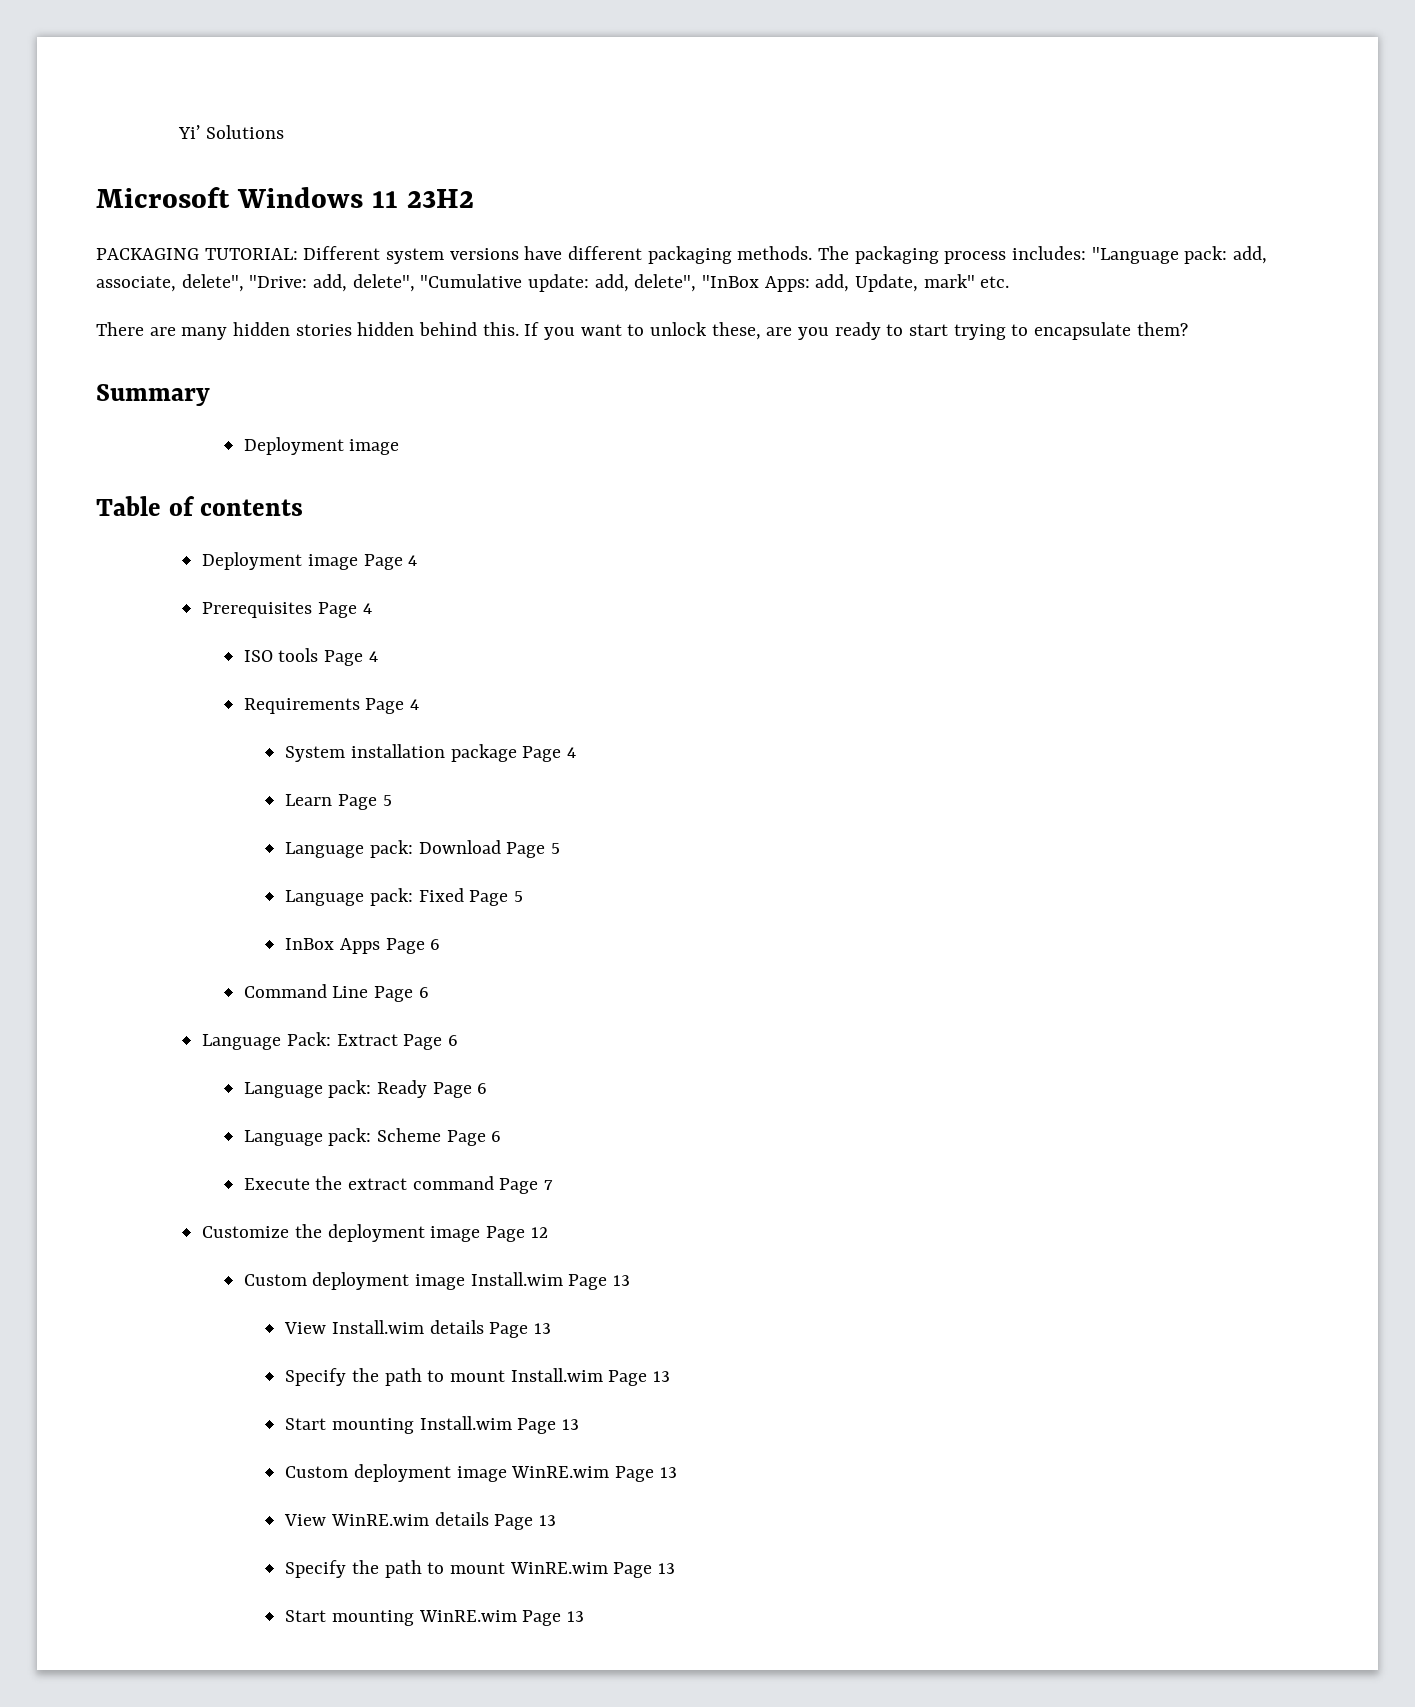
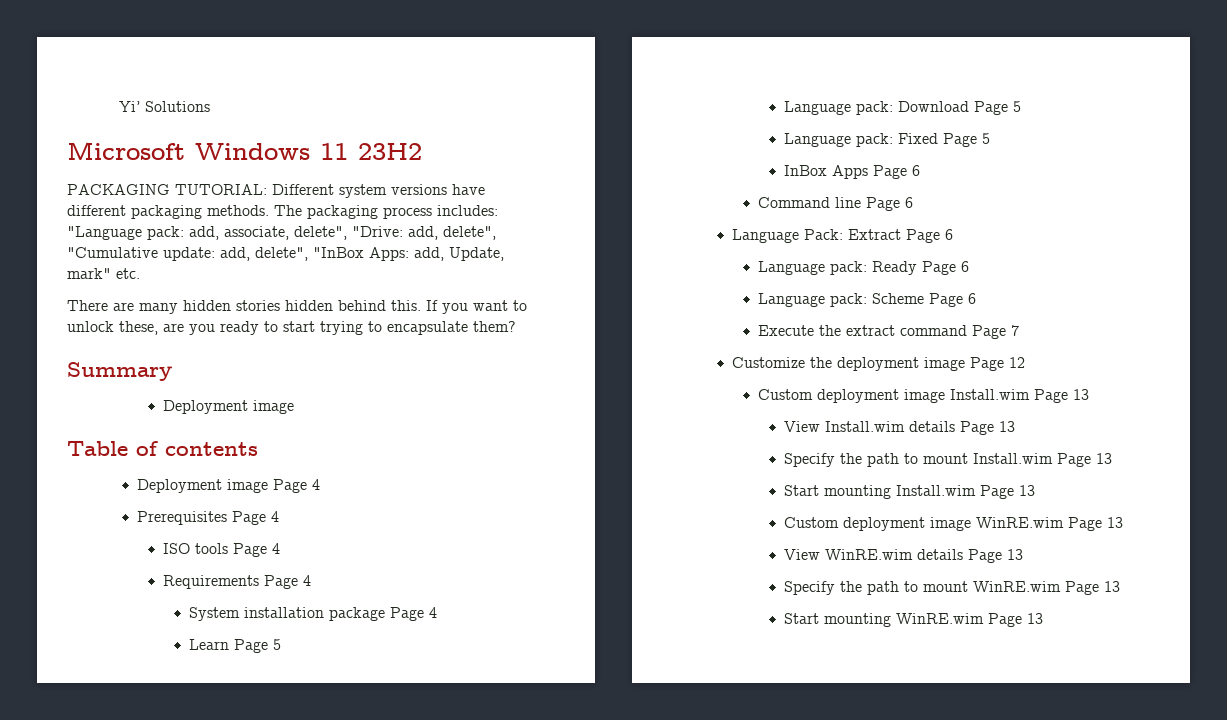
[332,986,369,998] Line -> [835,197,862,208] line

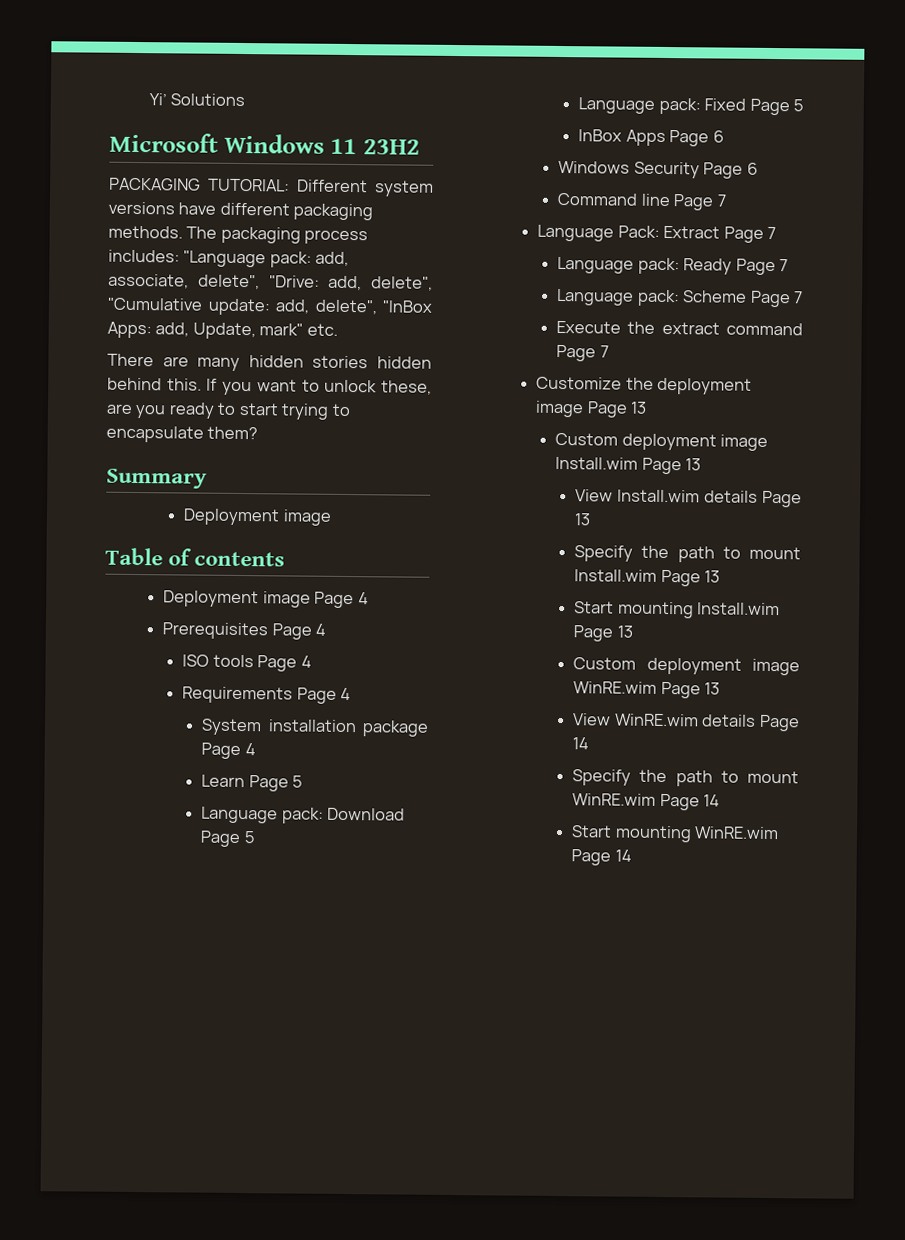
(921, 170) none -> [558,160,758,179] // Windows Security Page 6
[905,197,914,208] 6 -> [716,194,727,207] 7
[945,229,954,240] 6 -> [766,226,776,240] 7
[961,261,970,272] 6 -> [778,259,788,272] 7
[968,293,977,304] 6 -> [793,291,803,304] 7
[1009,357,1026,368] 12 -> [630,401,648,414] 13
[1007,549,1024,560] 13 -> [572,737,590,750] 14
[1104,581,1121,592] 13 -> [703,794,721,807] 14
[1027,613,1044,624] 13 -> [614,849,632,862] 14

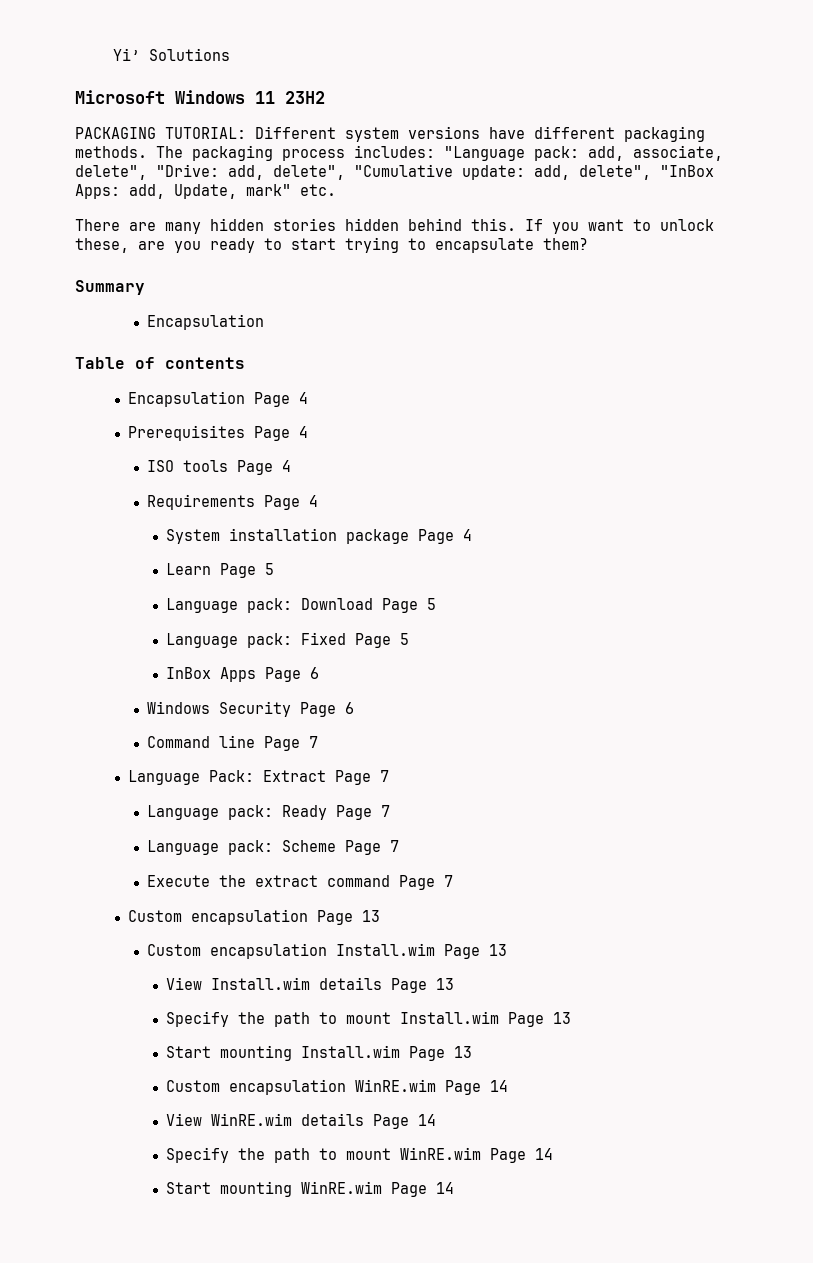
[183,508,332,526] Deployment image -> [147,314,265,330] Encapsulation
[163,590,311,608] Deployment image -> [128,391,246,407] Encapsulation
[536,376,753,395] [535,400,648,418] [555,432,769,451] Customize the deployment image Page 13 // Custom deployment image -> [128,909,381,925] [147,943,328,959] Custom encapsulation Page 13 // Custom encapsulation
[646,657,800,676] [573,681,721,699] deployment image WinRE.wim Page 13 -> [228,1079,508,1095] encapsulation WinRE.wim Page 14

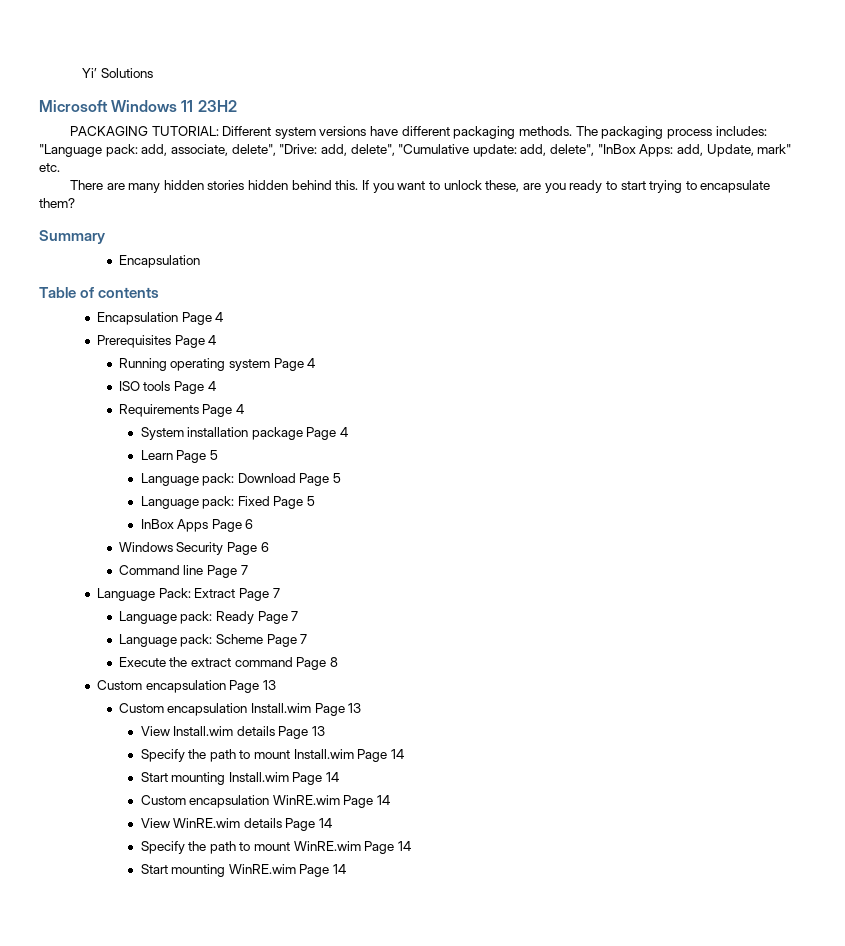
(309, 432) none -> [118,358,316,371] // Running operating system Page 4
[444,875,454,887] 7 -> [330,657,339,667] 8
[552,1012,571,1024] 13 -> [391,749,405,759] 14
[453,1046,472,1058] 13 -> [326,772,340,782] 14

